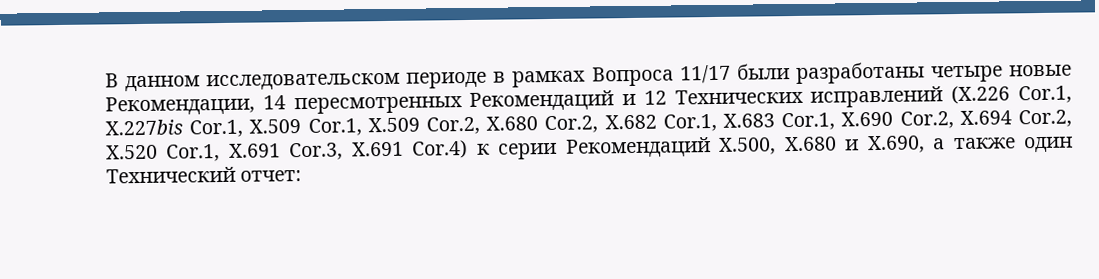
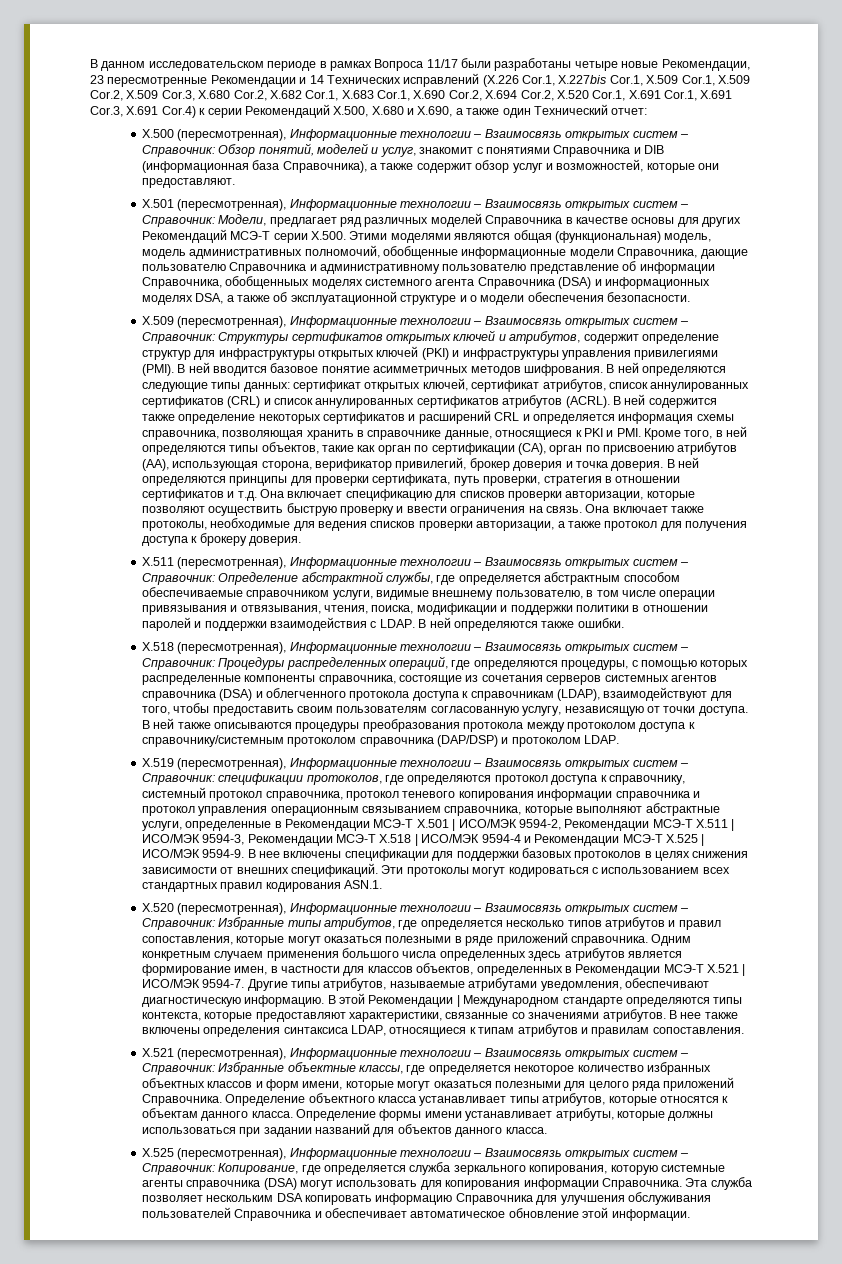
[262,90,667,115] 14 пересмотренных Рекомендаций и 12 -> [90,75,324,87] 23 пересмотренные Рекомендации и 14
(480, 125) none -> [126,90,195,101] X.509 Cor.3,
(281, 150) none -> [664,90,733,101] Cor.1, X.691
(303, 176) none -> [141,129,689,141] [141,143,665,157] [141,159,720,173] [141,178,235,188] [141,199,689,211] [141,213,742,227] [141,229,712,243] [141,245,748,259] [141,261,715,274] [141,276,710,289] [141,291,691,305] [141,316,689,328] [141,330,719,344] [141,346,719,360] [141,362,727,376] [141,378,750,392] [141,394,717,408] [141,410,734,424] [141,426,748,440] [141,442,738,455] [141,457,700,471] [141,474,681,486] [141,489,695,501] [141,503,705,516] [141,518,748,531] [141,533,302,546] [141,557,689,569] [141,571,680,585] [141,587,716,600] [141,603,708,615] [141,617,624,631] [141,642,689,654] [141,656,749,670] [141,675,717,685] [141,687,732,701] [141,703,748,716] [141,718,695,732] [141,735,620,747] [141,758,689,770] [141,773,685,785] [141,787,700,801] [141,803,720,816] [141,819,735,831] [141,834,705,846] [141,848,749,861] [141,863,730,877] [141,880,383,892] [141,903,689,915] [141,917,721,930] [141,932,692,946] [141,948,682,961] [141,963,746,976] [141,978,709,991] [141,993,743,1007] [141,1009,738,1022] [141,1024,744,1037] [141,1048,689,1060] [141,1062,711,1075] [141,1077,735,1091] [141,1093,729,1106] [141,1108,714,1121] [141,1123,547,1137] [141,1148,689,1160] [141,1162,725,1175] [141,1177,752,1190] [141,1192,711,1205] [141,1207,690,1221] // X.500 (пересмотренная), Информационные технологии – Взаимосвязь открытых систем – Справочник: Обзор понятий, моделей и услуг, знакомит с понятиями Справочника и DIB (информационная база Справочника), а также содержит обзор услуг и возможностей, которые они предоставляют. // X.501 (пересмотренная), Информационные технологии – Взаимосвязь открытых систем – Справочник: Модели, предлагает ряд различных моделей Справочника в качестве основы для других Рекомендаций МСЭ-Т серии X.500. Этими моделями являются общая (функциональная) модель, модель административных полномочий, обобщенные информационные модели Справочника, дающие пользователю Справочника и административному пользователю представление об информации Справочника, обобщенныых моделях системного агента Справочника (DSA) и информационных моделях DSA, а также об эксплуатационной структуре и о модели обеспечения безопасности. // X.509 (пересмотренная), Информационные технологии – Взаимосвязь открытых систем – Справочник: Структуры сертификатов открытых ключей и атрибутов, содержит определение структур для инфраструктуры открытых ключей (PKI) и инфраструктуры управления привилегиями (PMI). В ней вводится базовое понятие асимметричных методов шифрования. В ней определяются следующие типы данных: сертификат открытых ключей, сертификат атрибутов, список аннулированных сертификатов (CRL) и список аннулированных сертификатов атрибутов (ACRL). В ней содержится также определение некоторых сертификатов и расширений CRL и определяется информация схемы справочника, позволяющая хранить в справочнике данные, относящиеся к PKI и PMI. Кроме того, в ней определяются типы объектов, такие как орган по сертификации (CA), орган по присвоению атрибутов (AA), использующая сторона, верификатор привилегий, брокер доверия и точка доверия. В ней определяются принципы для проверки сертификата, путь проверки, стратегия в отношении сертификатов и т.д. Она включает спецификацию для списков проверки авторизации, которые позволяют осуществить быструю проверку и ввести ограничения на связь. Она включает также протоколы, необходимые для ведения списков проверки авторизации, а также протокол для получения доступа к брокеру доверия. // X.511 (пересмотренная), Информационные технологии – Взаимосвязь открытых систем – Справочник: Определение абстрактной службы, где определяется абстрактным способом обеспечиваемые справочником услуги, видимые внешнему пользователю, в том числе операции привязывания и отвязывания, чтения, поиска, модификации и поддержки политики в отношении паролей и поддержки взаимодействия с LDAP. В ней определяются также ошибки. // X.518 (пересмотренная), Информационные технологии – Взаимосвязь открытых систем – Справочник: Процедуры распределенных операций, где определяются процедуры, с помощью которых распределенные компоненты справочника, состоящие из сочетания серверов системных агентов справочника (DSA) и облегченного протокола доступа к справочникам (LDAP), взаимодействуют для того, чтобы предоставить своим пользователям согласованную услугу, независящую от точки доступа. В ней также описываются процедуры преобразования протокола между протоколом доступа к справочнику/системным протоколом справочника (DAP/DSP) и протоколом LDAP. // X.519 (пересмотренная), Информационные технологии – Взаимосвязь открытых систем – Справочник: спецификации протоколов, где определяются протокол доступа к справочнику, системный протокол справочника, протокол теневого копирования информации справочника и протокол управления операционным связыванием справочника, которые выполняют абстрактные услуги, определенные в Рекомендации МСЭ-Т X.501 | ИСО/МЭК 9594-2, Рекомендации МСЭ-Т X.511 | ИСО/МЭК 9594-3, Рекомендации МСЭ-Т X.518 | ИСО/МЭК 9594-4 и Рекомендации МСЭ-Т X.525 | ИСО/МЭК 9594-9. В нее включены спецификации для поддержки базовых протоколов в целях снижения зависимости от внешних спецификаций. Эти протоколы могут кодироваться с использованием всех стандартных правил кодирования ASN.1. // X.520 (пересмотренная), Информационные технологии – Взаимосвязь открытых систем – Справочник: Избранные типы атрибутов, где определяется несколько типов атрибутов и правил сопоставления, которые могут оказаться полезными в ряде приложений справочника. Одним конкретным случаем применения большого числа определенных здесь атрибутов является формирование имен, в частности для классов объектов, определенных в Рекомендации МСЭ-Т X.521 | ИСО/МЭК 9594-7. Другие типы атрибутов, называемые атрибутами уведомления, обеспечивают диагностическую информацию. В этой Рекомендации | Международном стандарте определяются типы контекста, которые предоставляют характеристики, связанные со значениями атрибутов. В нее также включены определения синтаксиса LDAP, относящиеся к типам атрибутов и правилам сопоставления. // X.521 (пересмотренная), Информационные технологии – Взаимосвязь открытых систем – Справочник: Избранные объектные классы, где определяется некоторое количество избранных объектных классов и форм имени, которые могут оказаться полезными для целого ряда приложений Справочника. Определение объектного класса устанавливает типы атрибутов, которые относятся к объектам данного класса. Определение формы имени устанавливает атрибуты, которые должны использоваться при задании названий для объектов данного класса. // X.525 (пересмотренная), Информационные технологии – Взаимосвязь открытых систем – Справочник: Копирование, где определяется служба зеркального копирования, которую системные агенты справочника (DSA) могут использовать для копирования информации Справочника. Эта служба позволяет нескольким DSA копировать информацию Справочника для улучшения обслуживания пользователей Справочника и обеспечивает автоматическое обновление этой информации.

